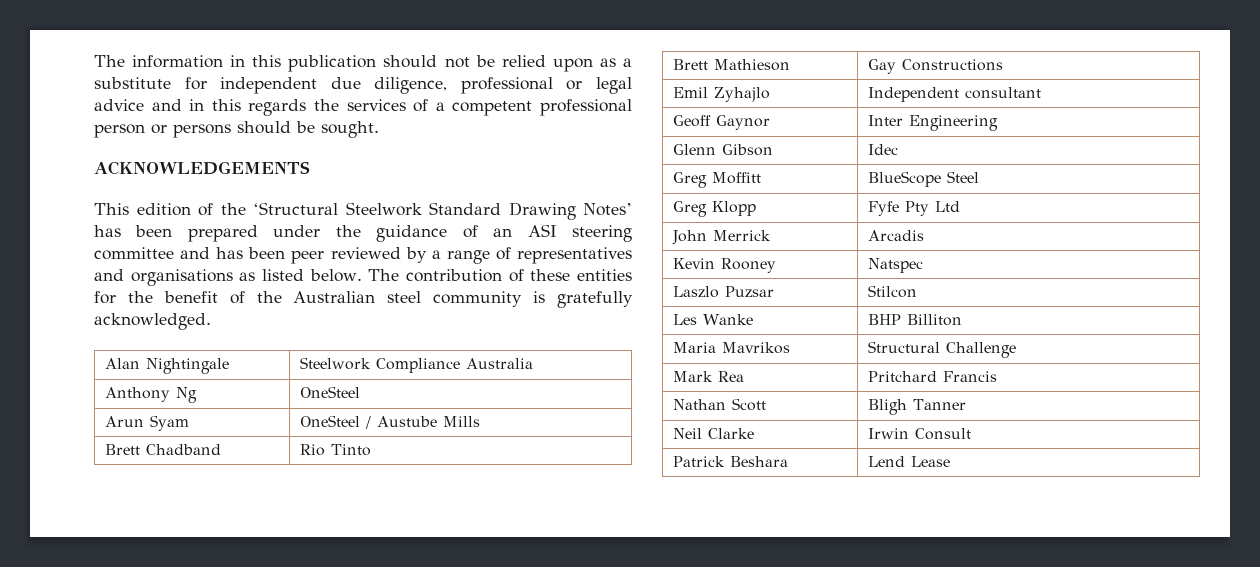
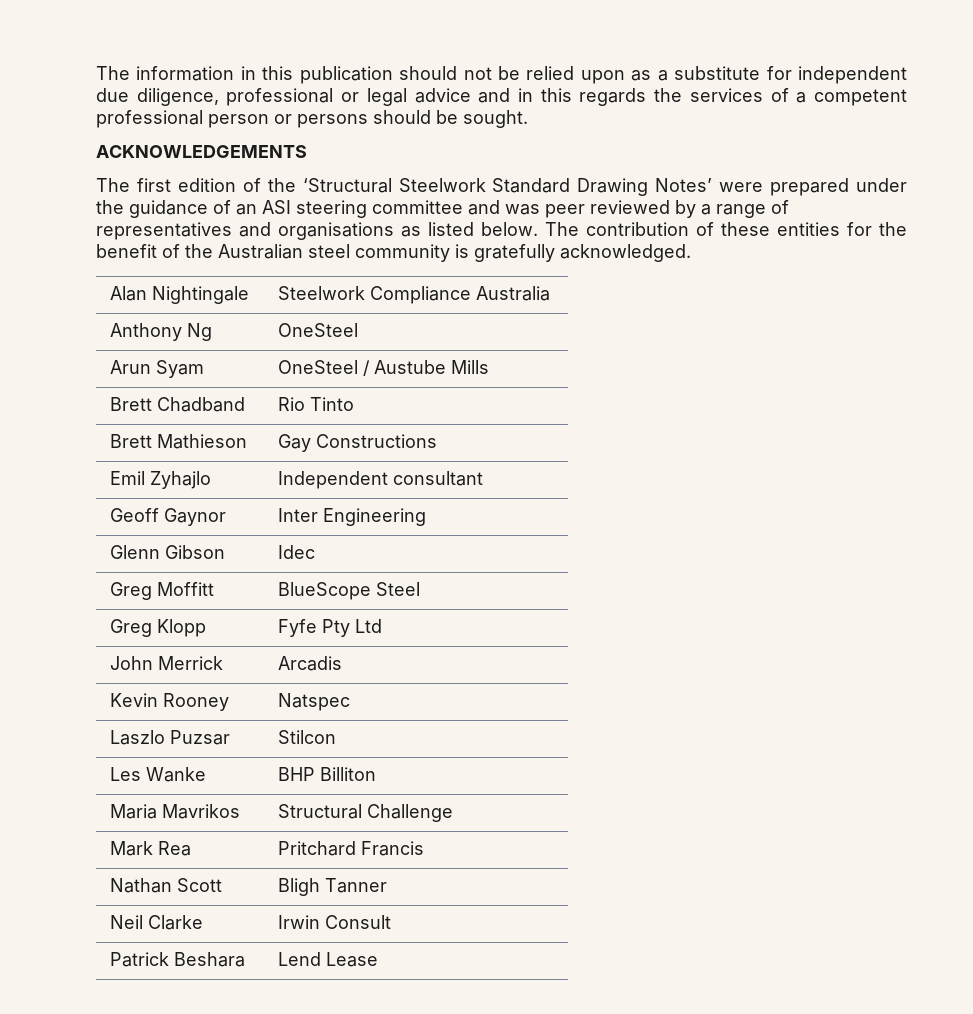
[94,203,129,215] This -> [96,178,171,192] The first
[94,225,173,237] has been -> [719,182,764,192] were
[216,247,286,259] has been -> [505,204,540,215] was

